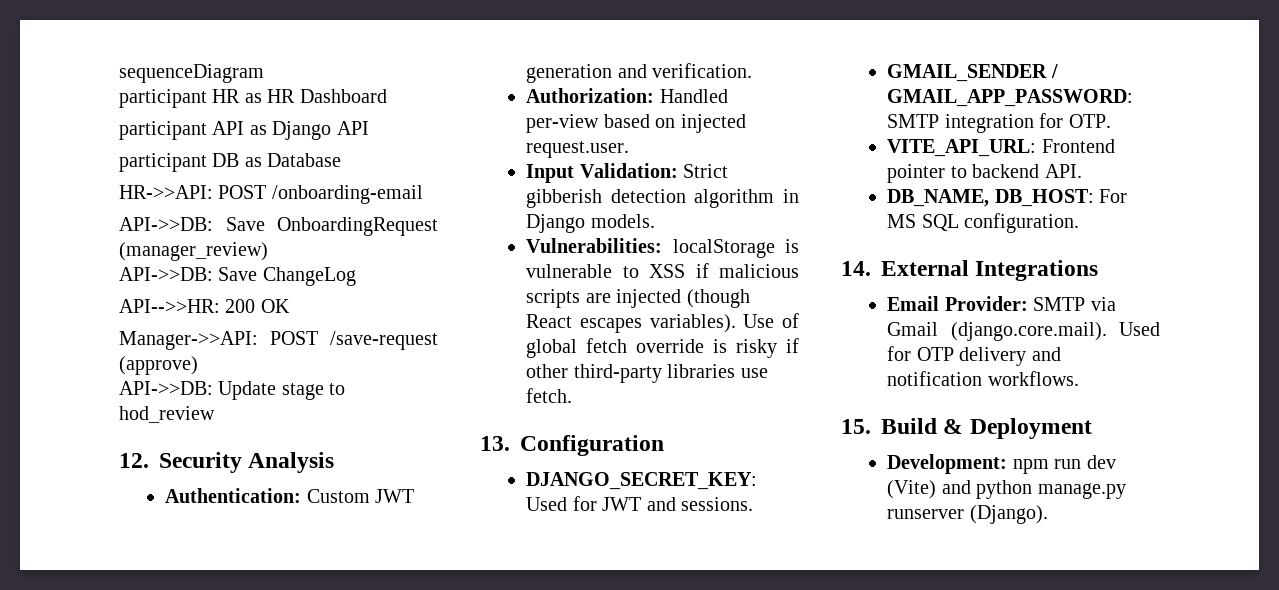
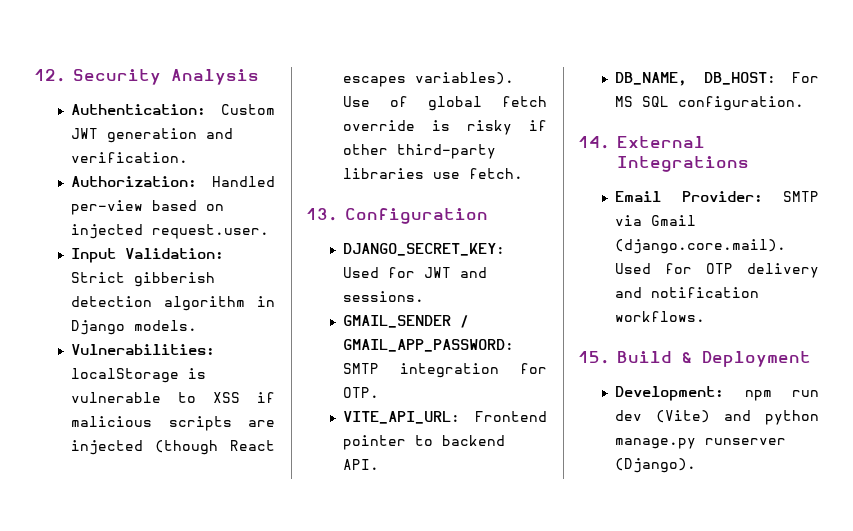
[119,64,264,83] [119,89,387,108] [119,121,369,140] [119,153,342,172] [119,185,423,204] [119,217,438,236] [119,242,268,261] [119,267,356,286] [119,299,290,313] [119,331,438,350] [119,356,198,375] [119,381,346,400] [119,406,215,423] sequenceDiagram // participant HR as HR Dashboard // participant API as Django API // participant DB as Database // HR->>API: POST /onboarding-email // API->>DB: Save OnboardingRequest (manager_review) // API->>DB: Save ChangeLog // API-->>HR: 200 OK // Manager->>API: POST /save-request (approve) // API->>DB: Update stage to hod_review // -> (34, 75) none

